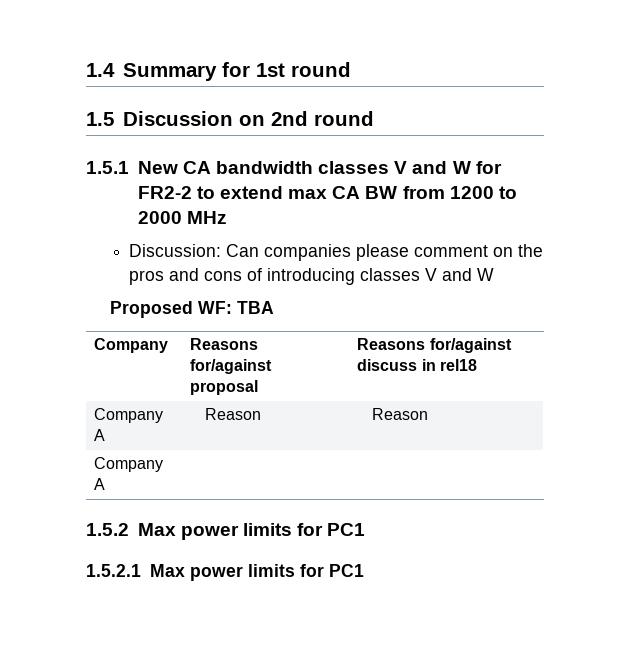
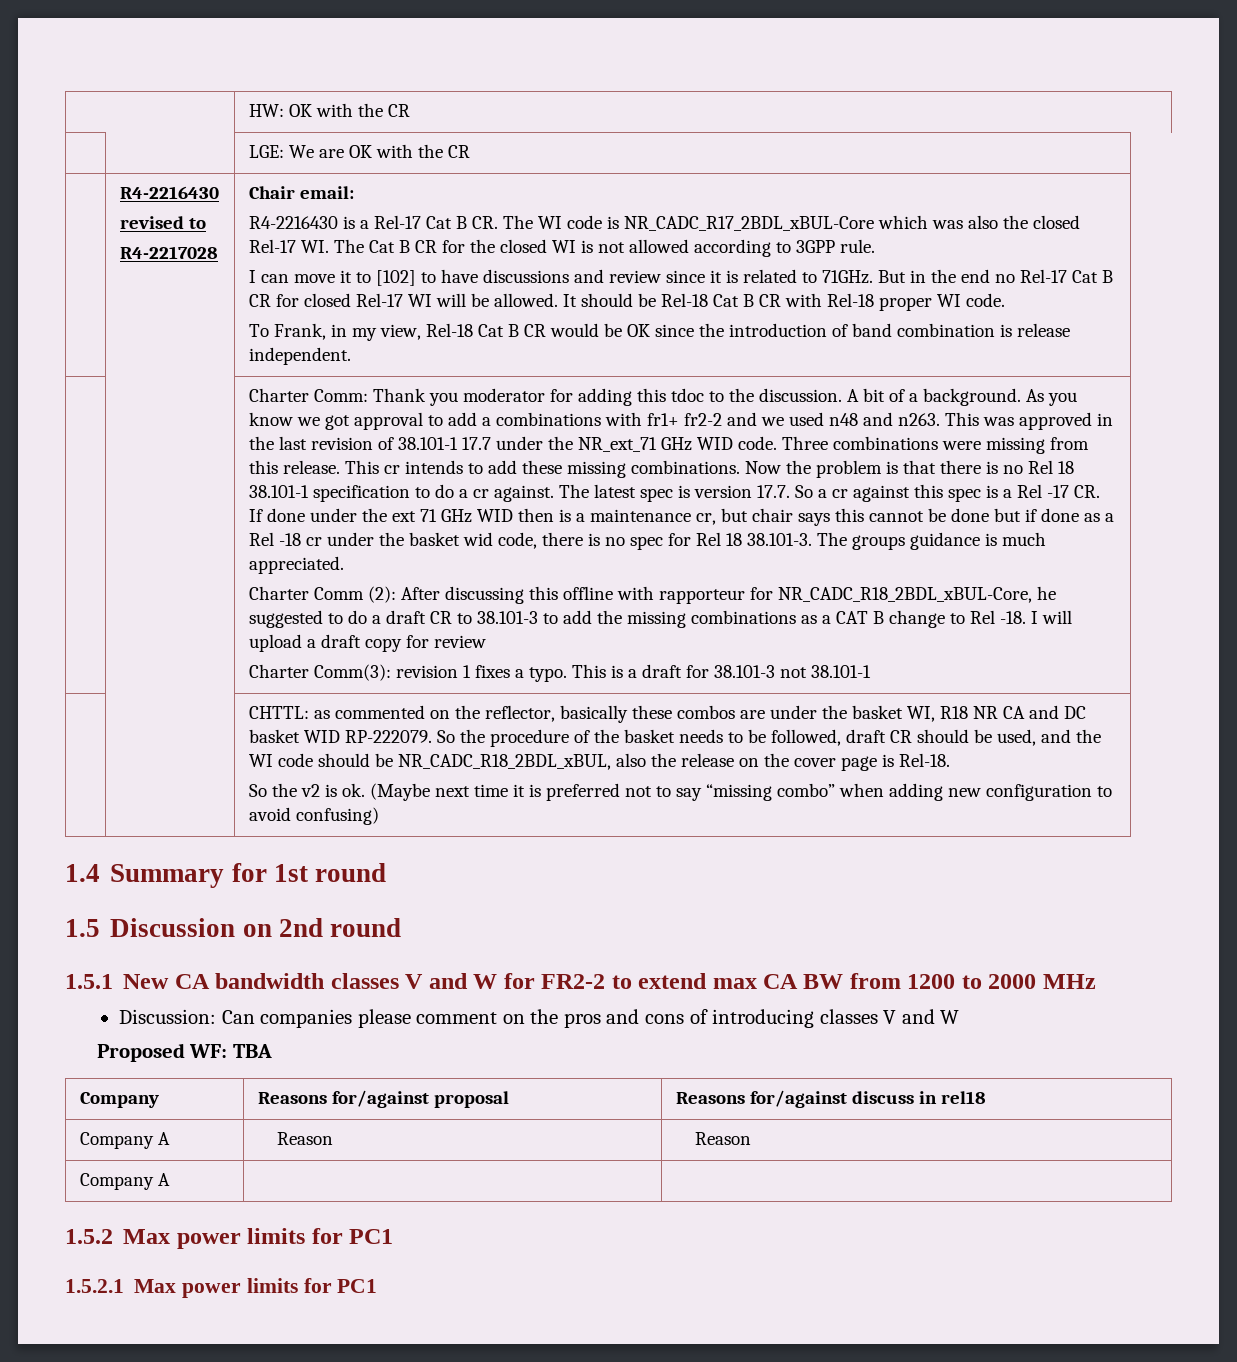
(86, 70) none -> [248,103,410,117] [248,144,470,158] [119,186,219,199] [119,216,206,229] [119,246,218,259] [248,186,354,199] [248,215,1080,231] [248,239,875,257] [248,269,1113,286] [248,293,1005,311] [248,323,1070,341] [248,347,351,365] [248,388,1077,406] [248,412,1113,430] [248,436,1089,454] [248,460,1074,478] [248,484,1100,502] [248,508,1114,526] [248,532,1046,550] [248,556,344,574] [248,586,1056,604] [248,610,1072,628] [248,634,486,652] [248,664,871,682] [248,705,1086,723] [248,729,1101,747] [248,753,950,771] [248,783,1112,801] [248,807,379,825] | HW: OK with the CR // | | LGE: We are OK with the CR // | R4-2216430 // revised to // R4-2217028 | Chair email: // R4-2216430 is a Rel-17 Cat B CR. The WI code is NR_CADC_R17_2BDL_xBUL-Core which was also the closed Rel-17 WI. The Cat B CR for the closed WI is not allowed according to 3GPP rule. // I can move it to [102] to have discussions and review since it is related to 71GHz. But in the end no Rel-17 Cat B CR for closed Rel-17 WI will be allowed. It should be Rel-18 Cat B CR with Rel-18 proper WI code. // To Frank, in my view, Rel-18 Cat B CR would be OK since the introduction of band combination is release independent. // | | Charter Comm: Thank you moderator for adding this tdoc to the discussion. A bit of a background. As you know we got approval to add a combinations with fr1+ fr2-2 and we used n48 and n263. This was approved in the last revision of 38.101-1 17.7 under the NR_ext_71 GHz WID code. Three combinations were missing from this release. This cr intends to add these missing combinations. Now the problem is that there is no Rel 18 38.101-1 specification to do a cr against. The latest spec is version 17.7. So a cr against this spec is a Rel -17 CR. If done under the ext 71 GHz WID then is a maintenance cr, but chair says this cannot be done but if done as a Rel -18 cr under the basket wid code, there is no spec for Rel 18 38.101-3. The groups guidance is much appreciated. // Charter Comm (2): After discussing this offline with rapporteur for NR_CADC_R18_2BDL_xBUL-Core, he suggested to do a draft CR to 38.101-3 to add the missing combinations as a CAT B change to Rel -18. I will upload a draft copy for review // Charter Comm(3): revision 1 fixes a typo. This is a draft for 38.101-3 not 38.101-1 // | | CHTTL: as commented on the reflector, basically these combos are under the basket WI, R18 NR CA and DC basket WID RP-222079. So the procedure of the basket needs to be followed, draft CR should be used, and the WI code should be NR_CADC_R18_2BDL_xBUL, also the release on the cover page is Rel-18. // So the v2 is ok. (Maybe next time it is preferred not to say “missing combo” when adding new configuration to avoid confusing) //

